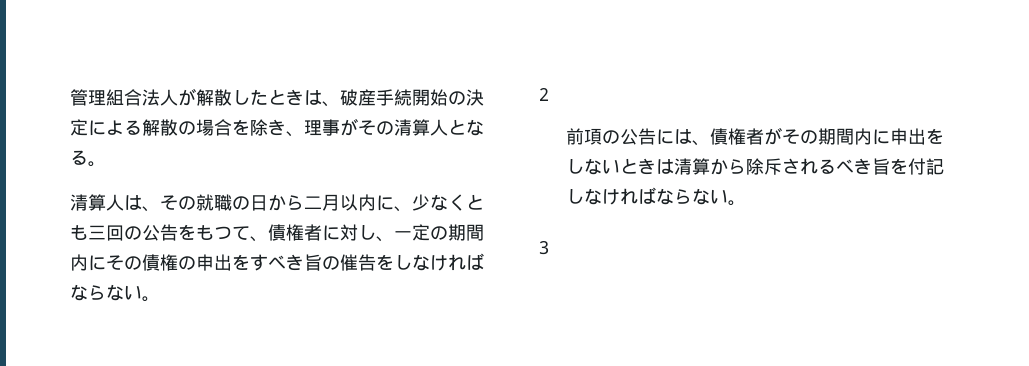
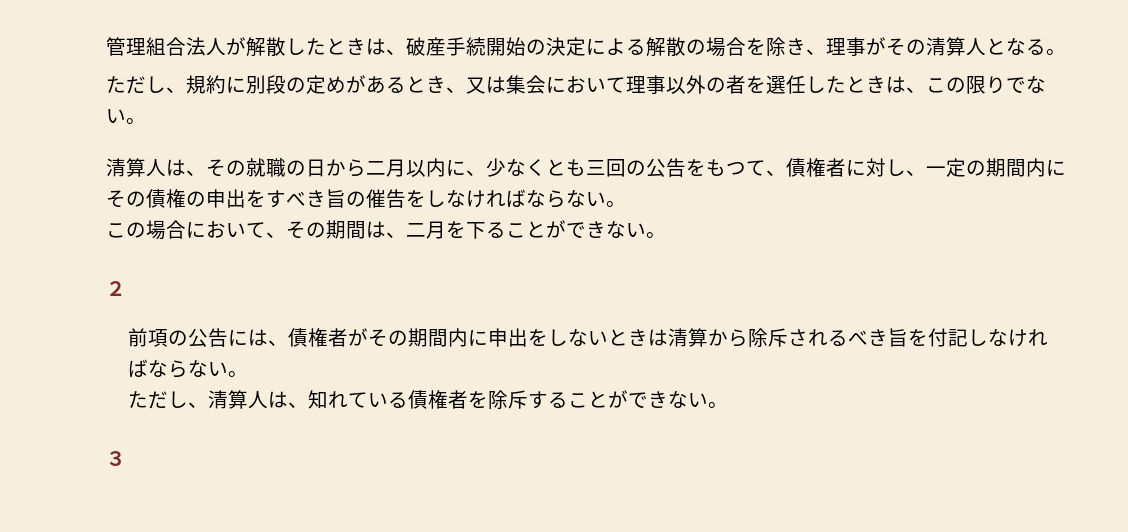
(106, 164) none -> [106,75,1046,94] [106,109,146,124] // ただし、規約に別段の定めがあるとき、又は集会において理事以外の者を選任したときは、この限りでない。
(160, 299) none -> [106,220,666,240] // この場合において、その期間は、二月を下ることができない。
(747, 203) none -> [127,390,728,409] // ただし、清算人は、知れている債権者を除斥することができない。

